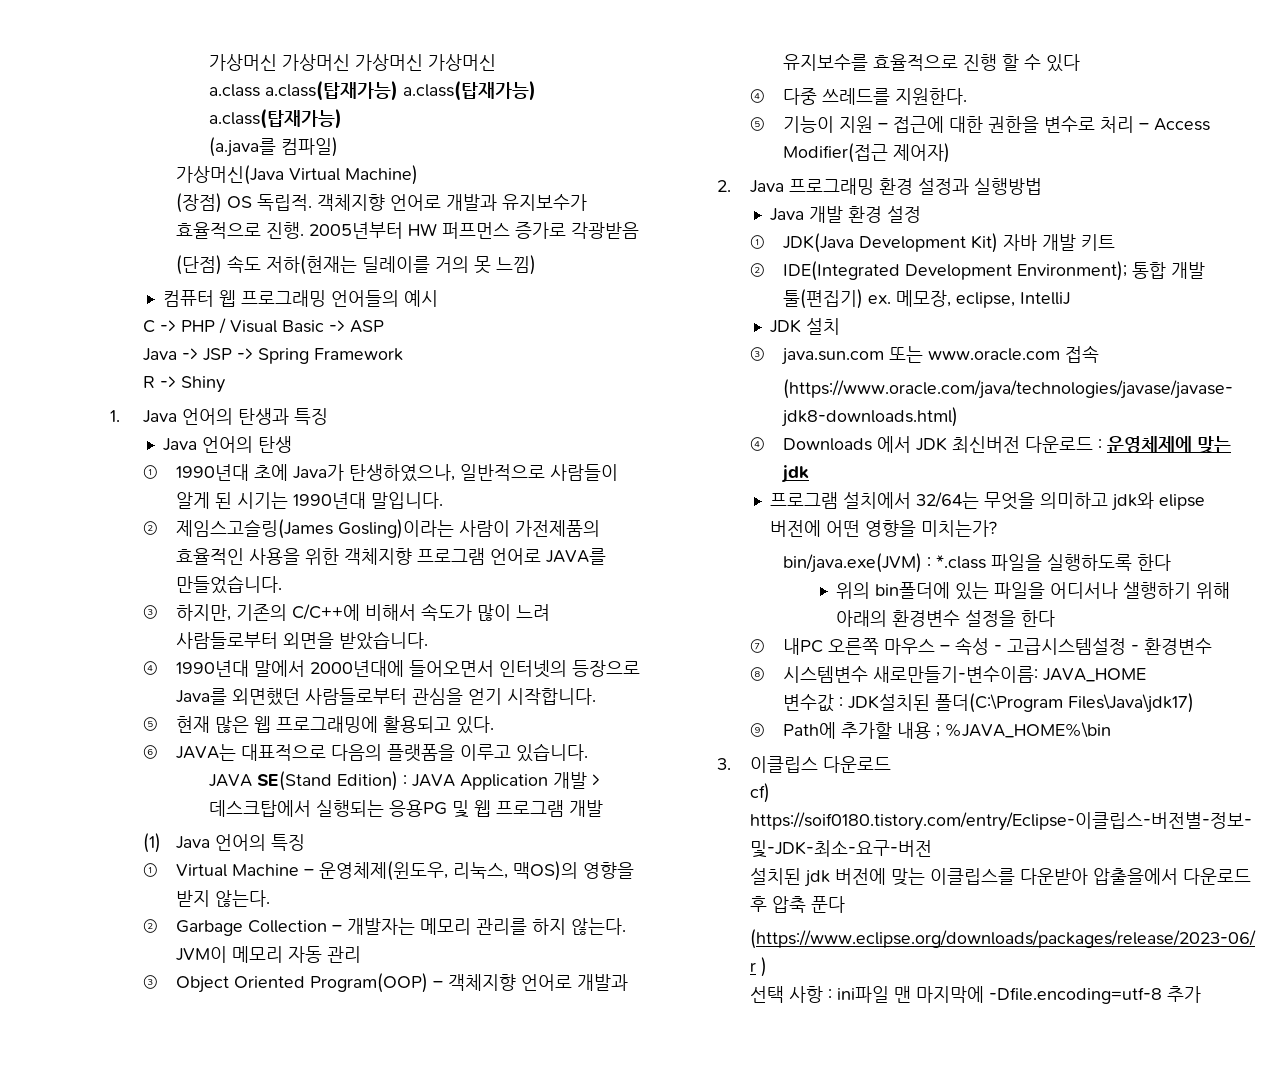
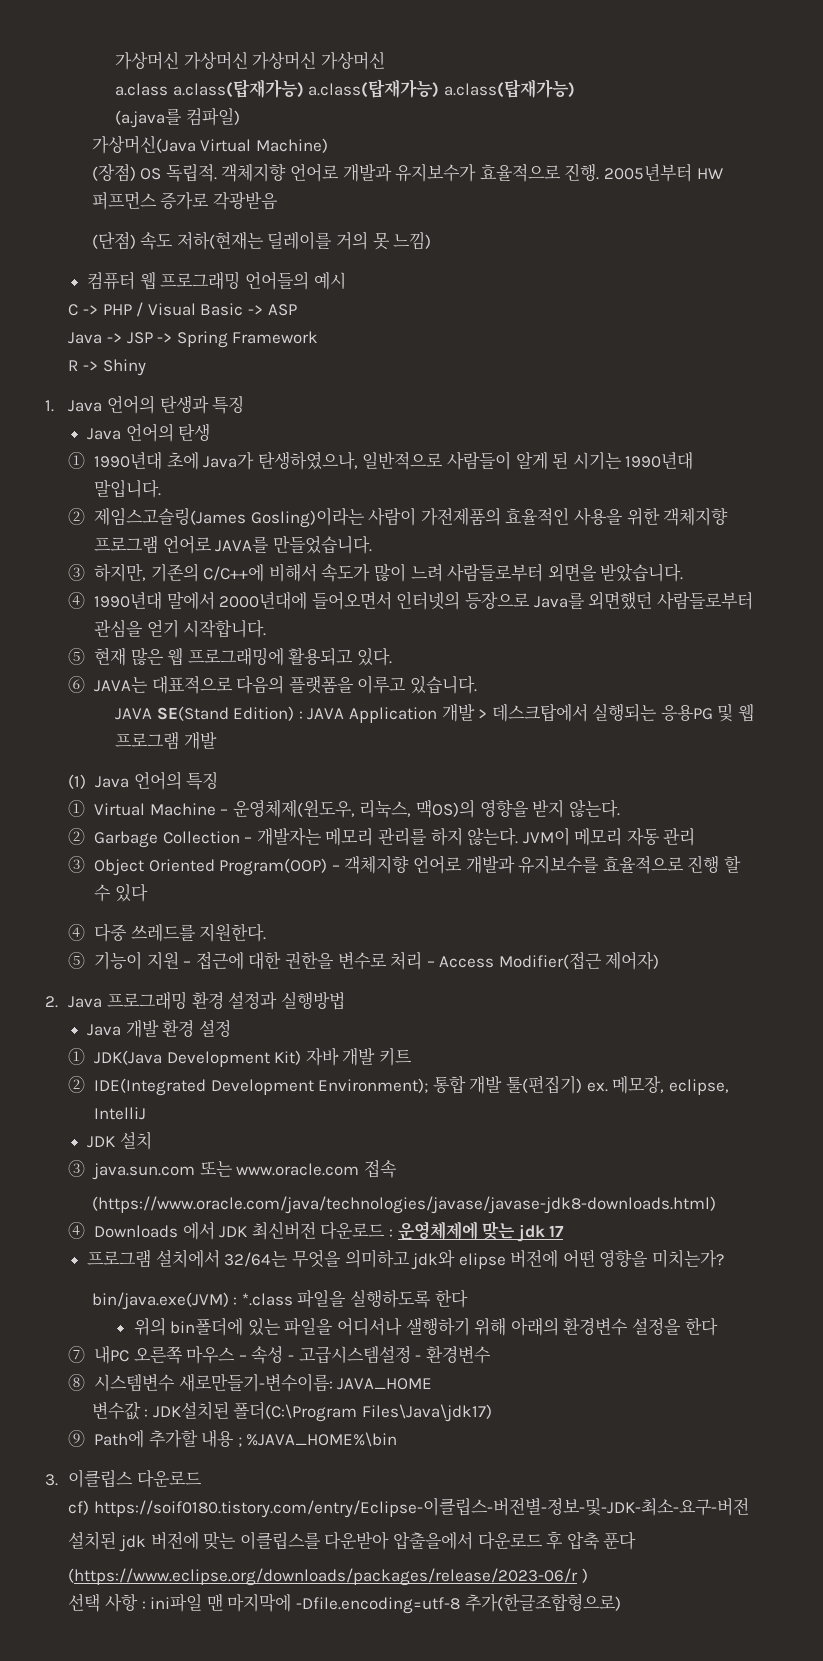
(810, 474) none -> [549,1225,565,1237] 17
[1167,986,1202,1003] 추가 -> [464,1593,621,1612] 추가(한글조합형으로)

